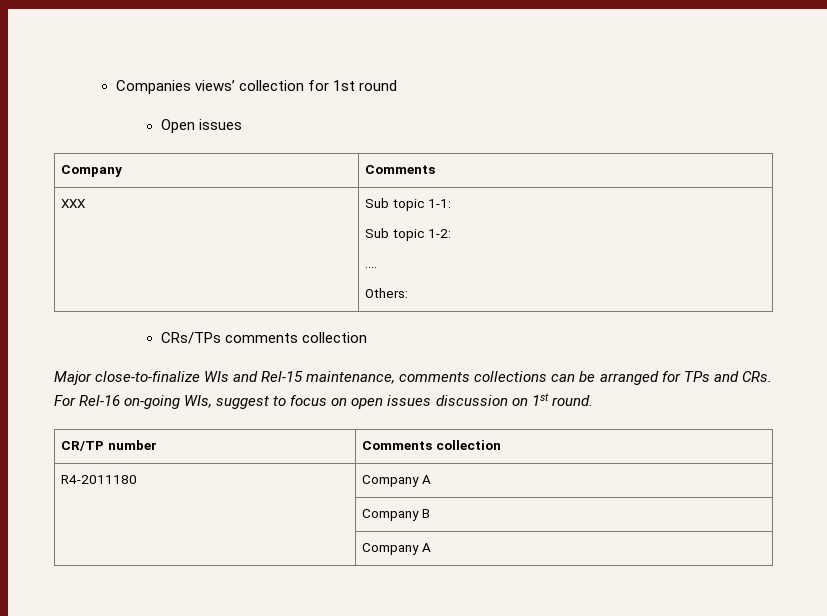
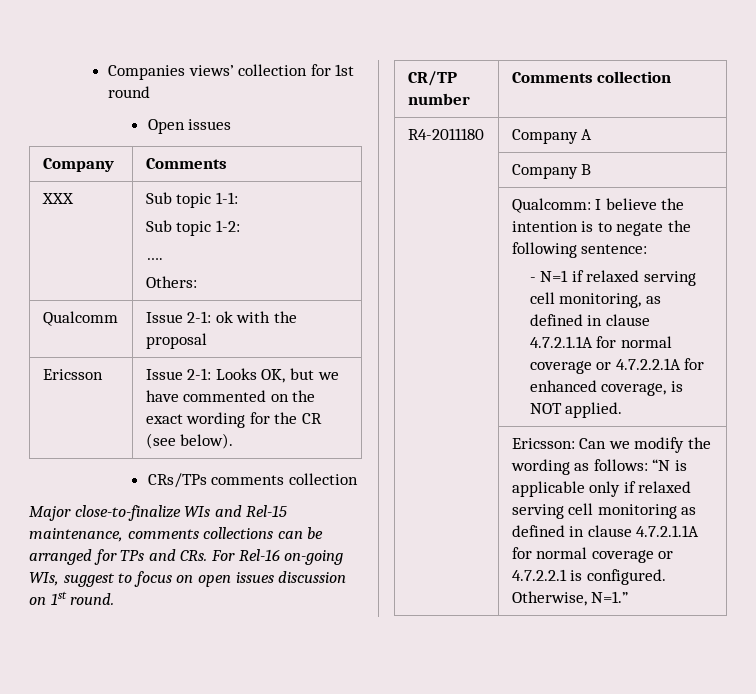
(409, 293) none -> [42,311,118,326] [145,311,297,323] [145,333,207,349] [42,369,103,380] [145,368,339,383] [145,390,316,402] [145,412,322,428] [145,433,234,449] // Qualcomm | Issue 2-1: ok with the proposal // Ericsson | Issue 2-1: Looks OK, but we have commented on the exact wording for the CR (see below).
[362,543,431,555] Company A -> [511,198,685,213] [511,220,691,236] [511,242,648,258] [529,270,697,286] [529,292,661,308] [529,314,650,326] [529,336,672,348] [529,358,705,374] [529,380,683,396] [529,402,623,418] [511,437,711,453] [510,459,687,475] [511,481,692,497] [511,503,697,519] [511,525,700,537] [511,547,674,563] [511,569,666,585] [511,591,629,606] Qualcomm: I believe the intention is to negate the following sentence: // - N=1 if relaxed serving cell monitoring, as defined in clause 4.7.2.1.1A for normal coverage or 4.7.2.2.1A for enhanced coverage, is NOT applied. // | Ericsson: Can we modify the wording as follows: “N is applicable only if relaxed serving cell monitoring as defined in clause 4.7.2.1.1A for normal coverage or 4.7.2.2.1 is configured. Otherwise, N=1.”

